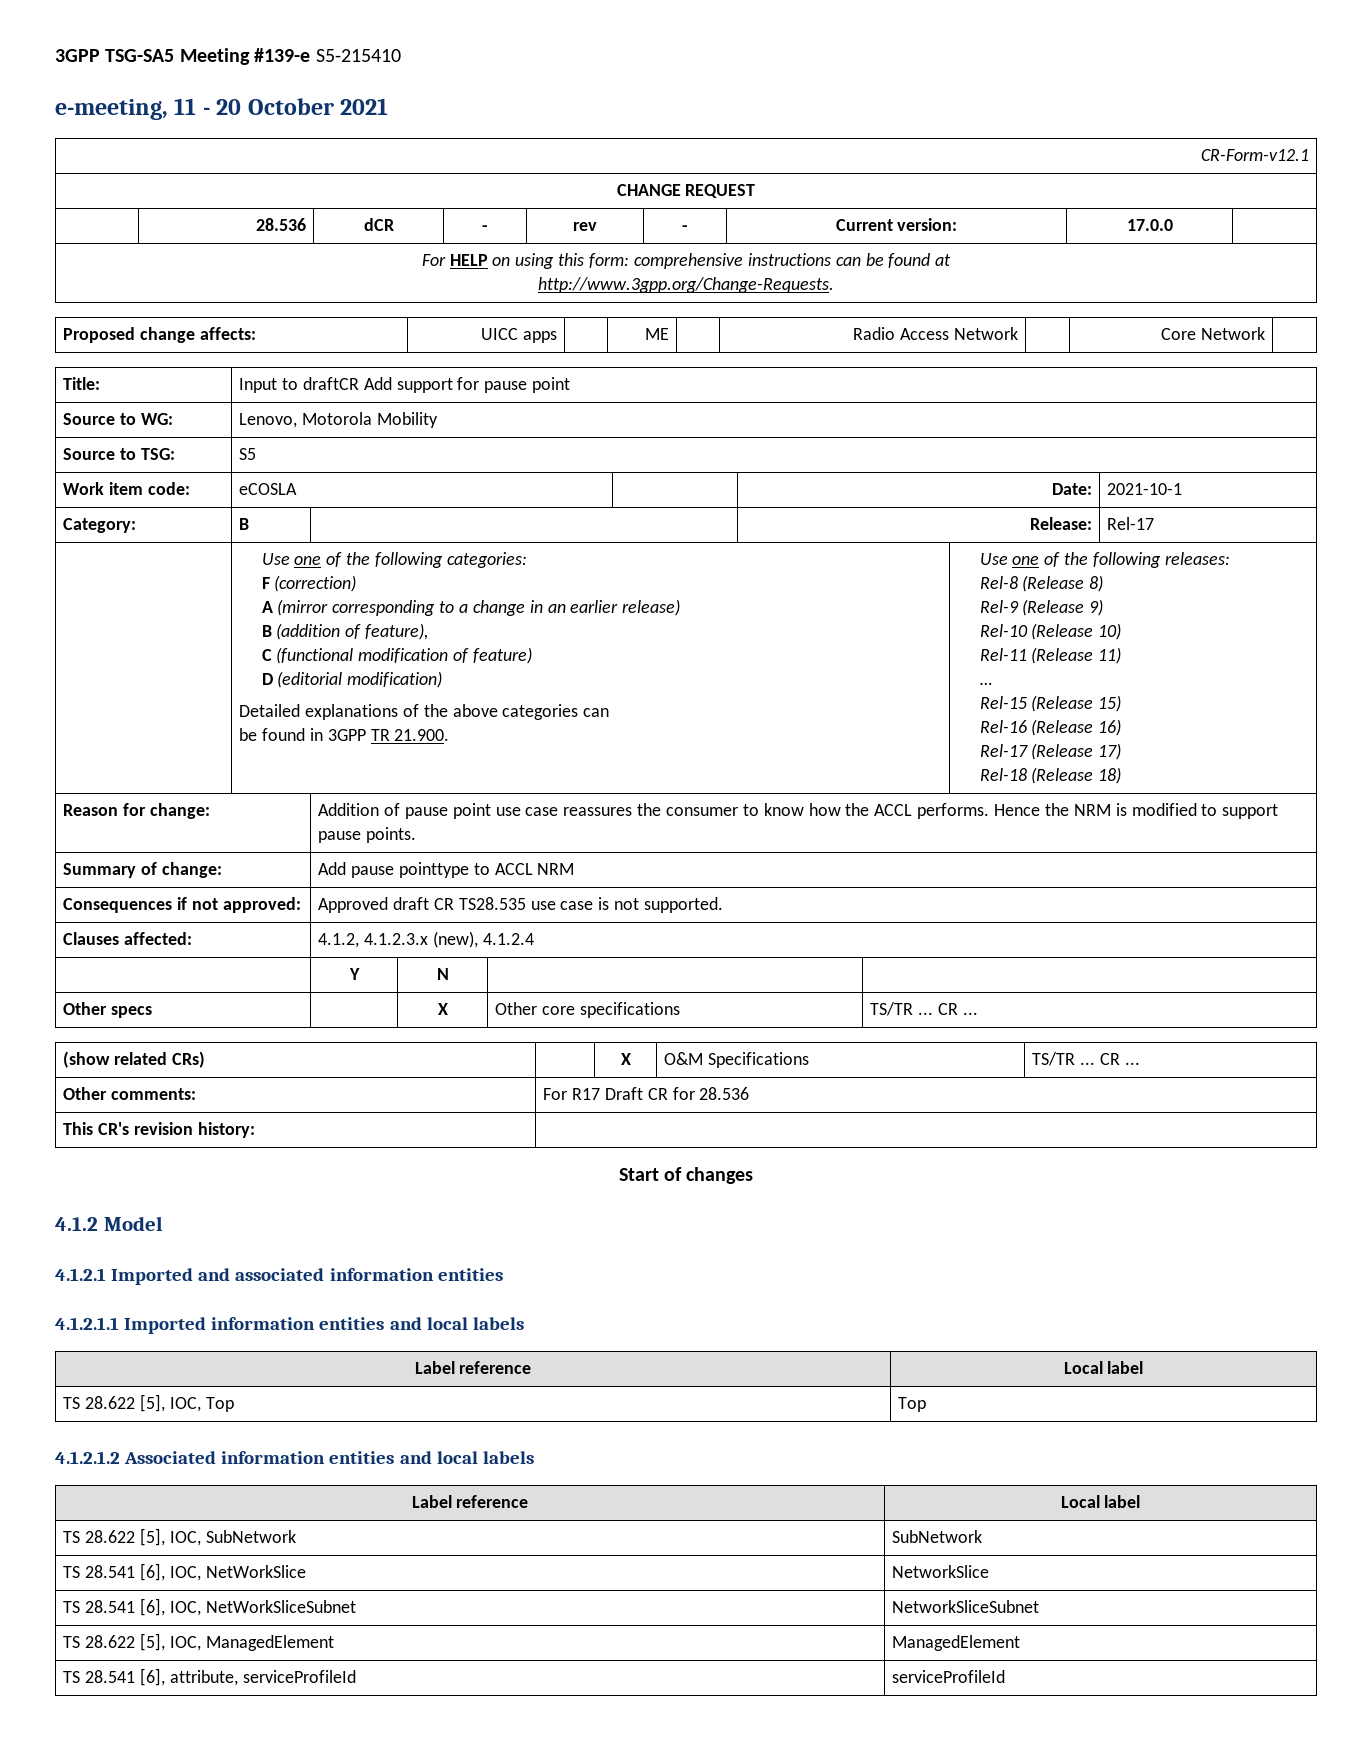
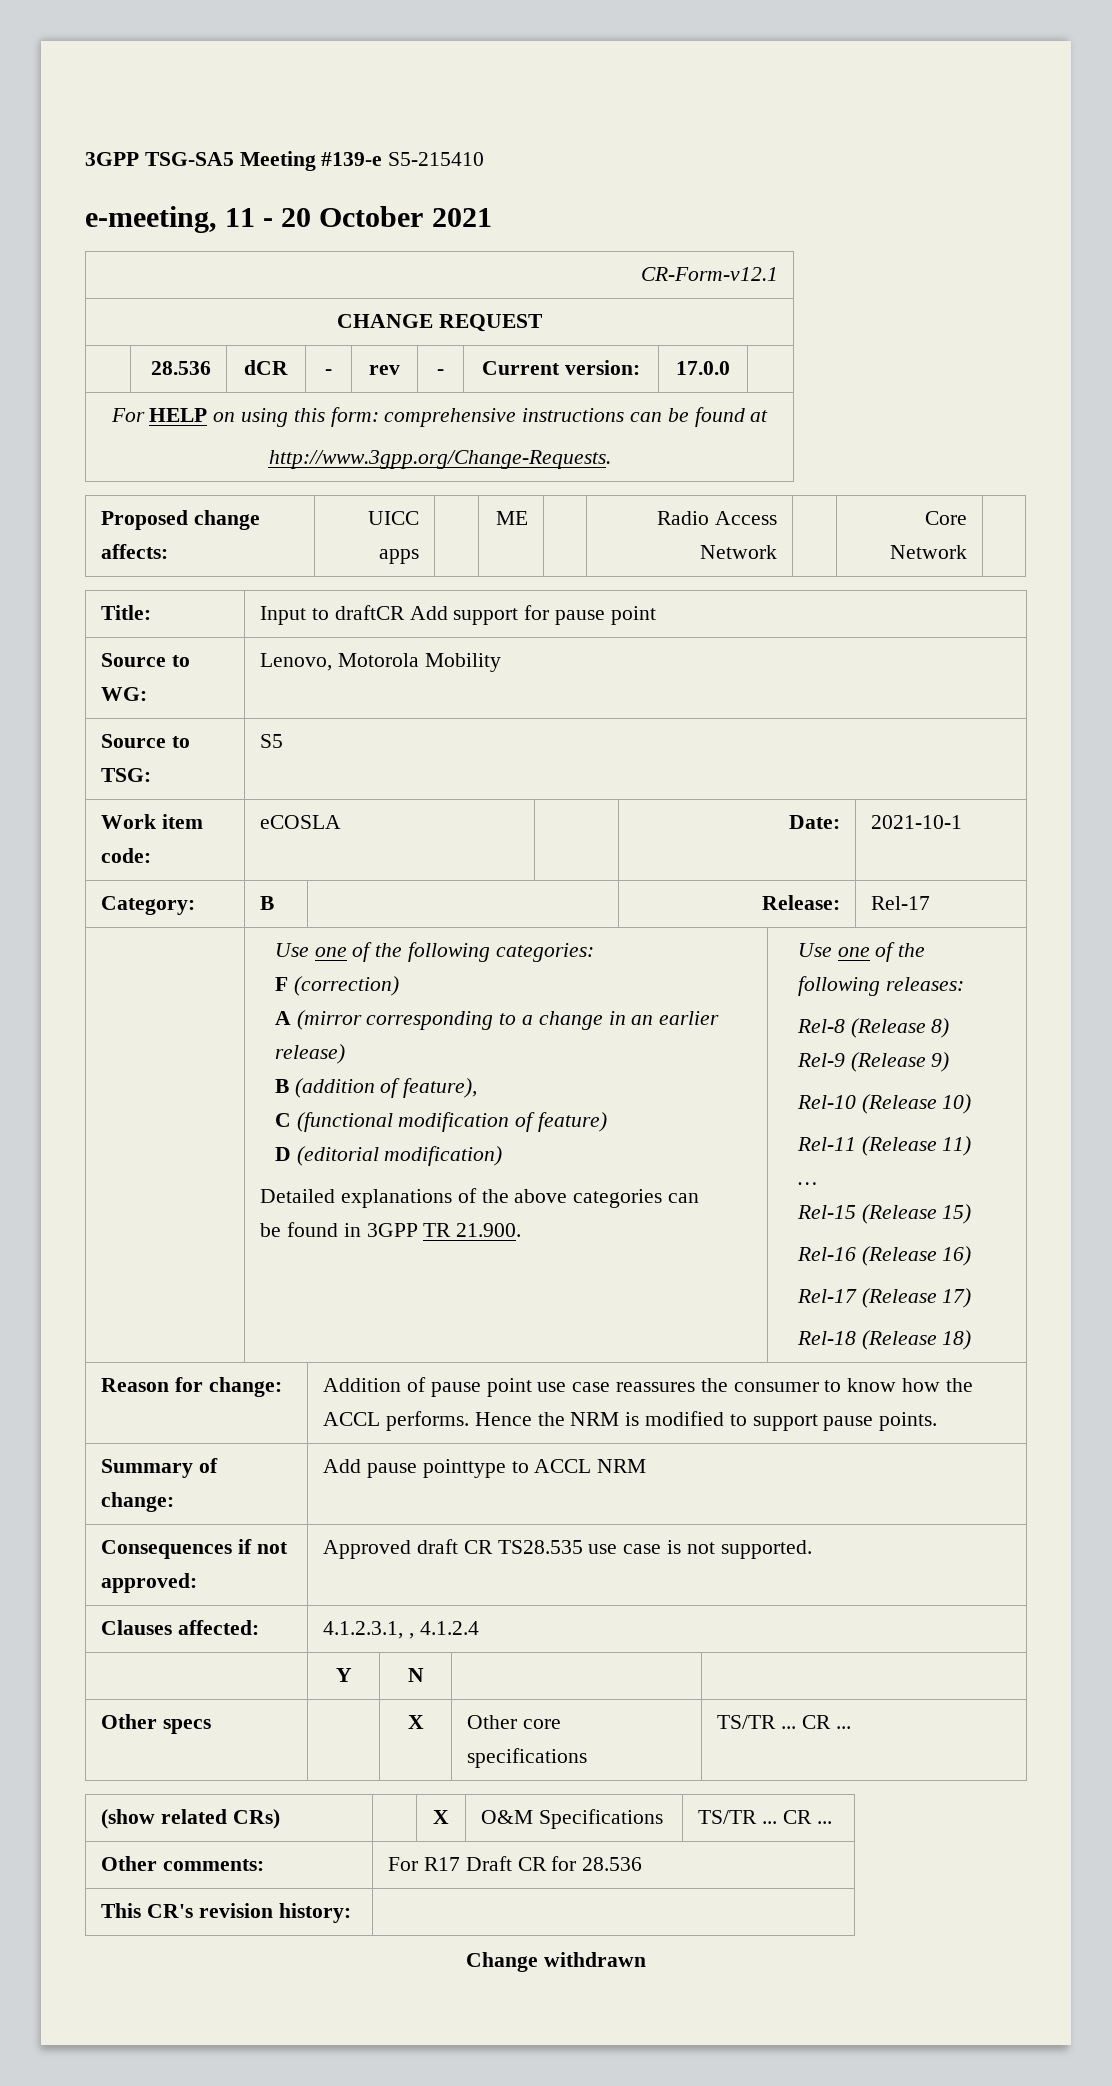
[318,931,478,948] 4.1.2, 4.1.2.3.x (new), -> [323,1621,415,1639] 4.1.2.3.1, ,
[618,1167,754,1184] [55,1216,163,1231] [55,1268,503,1285] [55,1317,524,1334] [414,1361,532,1374] [1063,1361,1144,1374] [63,1394,234,1412] [898,1397,927,1412] [55,1451,534,1464] [411,1495,529,1508] [1060,1495,1141,1508] [63,1528,296,1546] [892,1530,983,1543] [63,1563,306,1581] [892,1565,990,1578] [63,1598,356,1616] [892,1600,1040,1613] [63,1633,334,1651] [892,1635,1021,1651] [63,1668,356,1686] [892,1670,1006,1683] Start of changes // 4.1.2 Model // 4.1.2.1 Imported and associated information entities // 4.1.2.1.1 Imported information entities and local labels // Label reference | Local label // TS 28.622 [5], IOC, Top | Top // 4.1.2.1.2 Associated information entities and local labels // Label reference | Local label // TS 28.622 [5], IOC, SubNetwork | SubNetwork // TS 28.541 [6], IOC, NetWorkSlice | NetworkSlice // TS 28.541 [6], IOC, NetWorkSliceSubnet | NetworkSliceSubnet // TS 28.622 [5], IOC, ManagedElement | ManagedElement // TS 28.541 [6], attribute, serviceProfileId | serviceProfileId -> [466,1952,646,1972] Change withdrawn

